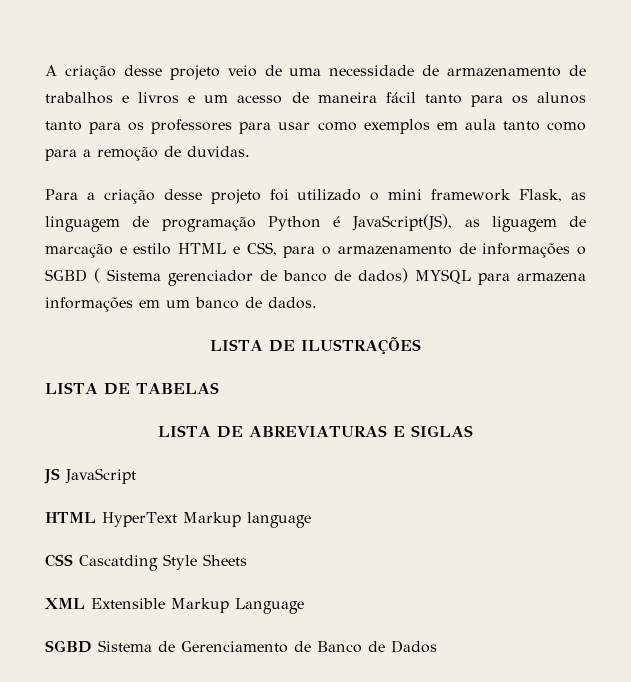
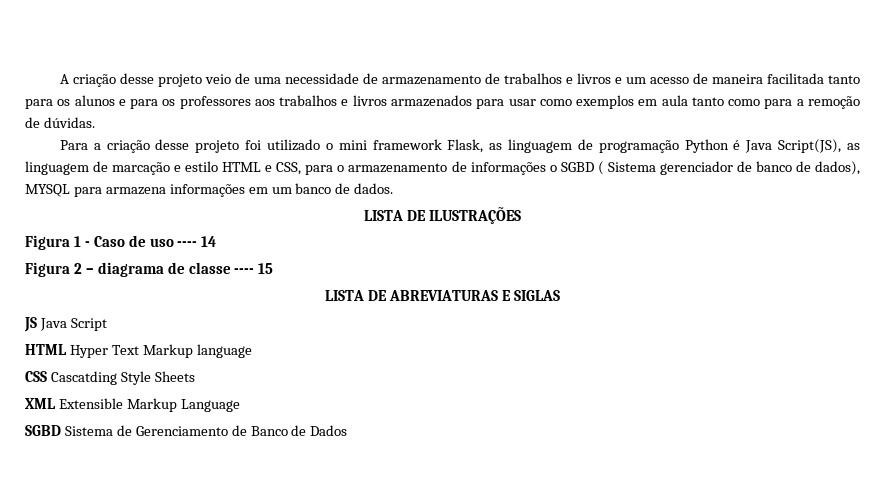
[385,92,416,103] fácil -> [766,73,824,84] facilitada
[45,121,82,131] tanto -> [118,99,126,106] e
(233, 126) none -> [254,95,472,107] aos trabalhos e livros armazenados
[187,146,250,157] duvidas. -> [43,117,95,128] dúvidas.
[352,214,557,232] JavaScript(JS), as liguagem -> [745,139,861,153] [25,161,89,175] Java Script(JS), as linguagem
[358,268,408,283] dados) -> [814,161,860,175] dados),
[45,382,219,395] LISTA DE TABELAS -> [25,235,217,250] [25,262,274,277] Figura 1 - Caso de uso ---- 14 // Figura 2 – diagrama de classe ---- 15
[65,468,136,484] [45,512,177,527] JavaScript // HTML HyperText -> [39,318,107,331] [25,344,139,358] Java Script // HTML Hyper Text

